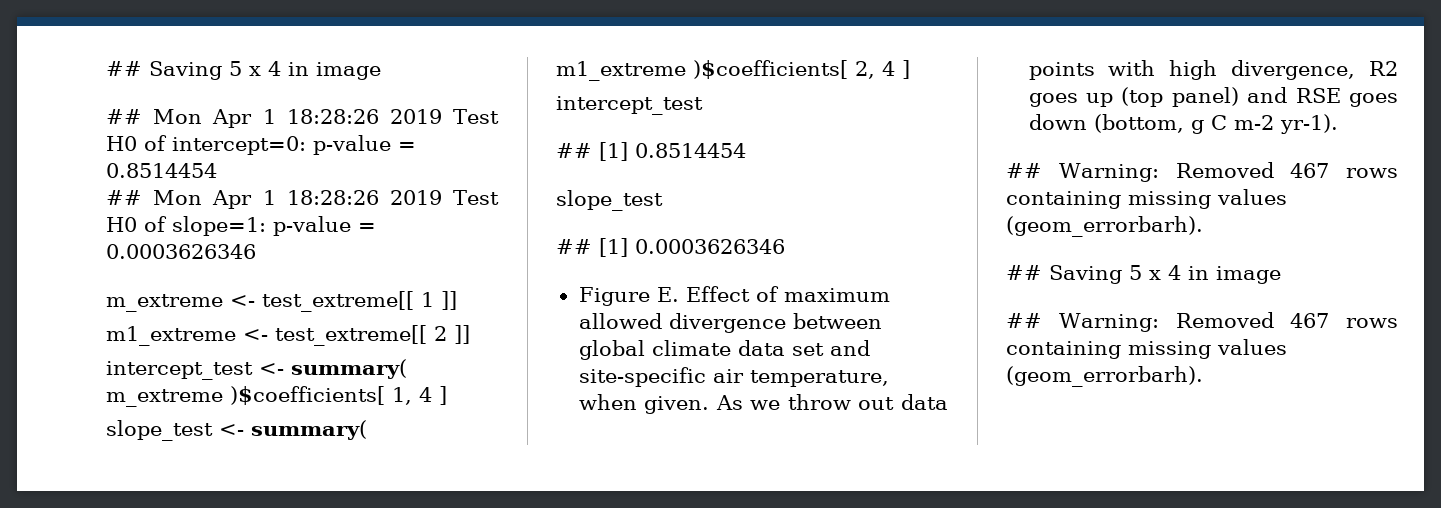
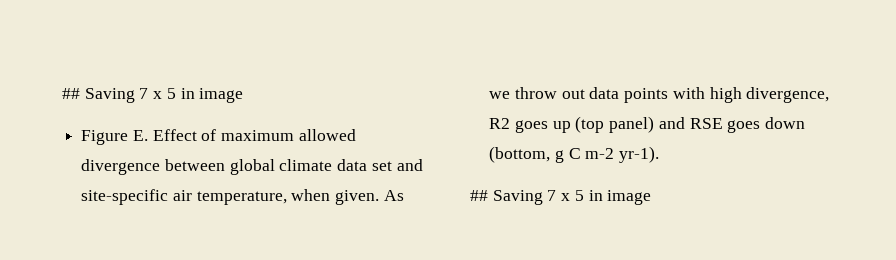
[106,61,381,80] [106,109,500,128] [106,135,416,155] [106,163,217,178] [106,190,500,209] [106,216,376,236] [106,244,256,259] [106,291,457,312] [106,325,470,346] [106,359,407,380] [106,386,447,407] [106,420,367,441] [556,60,910,81] [556,96,703,115] [556,142,746,161] [556,190,663,211] [556,238,785,257] ## Saving 5 x 4 in image // ## Mon Apr 1 18:28:26 2019 Test H0 of intercept=0: p-value = 0.8514454 // ## Mon Apr 1 18:28:26 2019 Test H0 of slope=1: p-value = 0.0003626346 // m_extreme <- test_extreme[[ 1 ]] // m1_extreme <- test_extreme[[ 2 ]] // intercept_test <- summary( m_extreme )$coefficients[ 1, 4 ] // slope_test <- summary( m1_extreme )$coefficients[ 2, 4 ] // intercept_test // ## [1] 0.8514454 // slope_test // ## [1] 0.0003626346 -> [62,88,244,103] ## Saving 7 x 5 in image
[1006,162,1398,182] [1006,189,1287,209] [1006,216,1203,237] [1006,265,1281,284] [1006,312,1398,332] [1006,339,1287,359] [1006,366,1203,387] // ## Warning: Removed 467 rows containing missing values (geom_errorbarh). // ## Saving 5 x 4 in image // ## Warning: Removed 467 rows containing missing values (geom_errorbarh). -> [470,190,652,205] // ## Saving 7 x 5 in image

